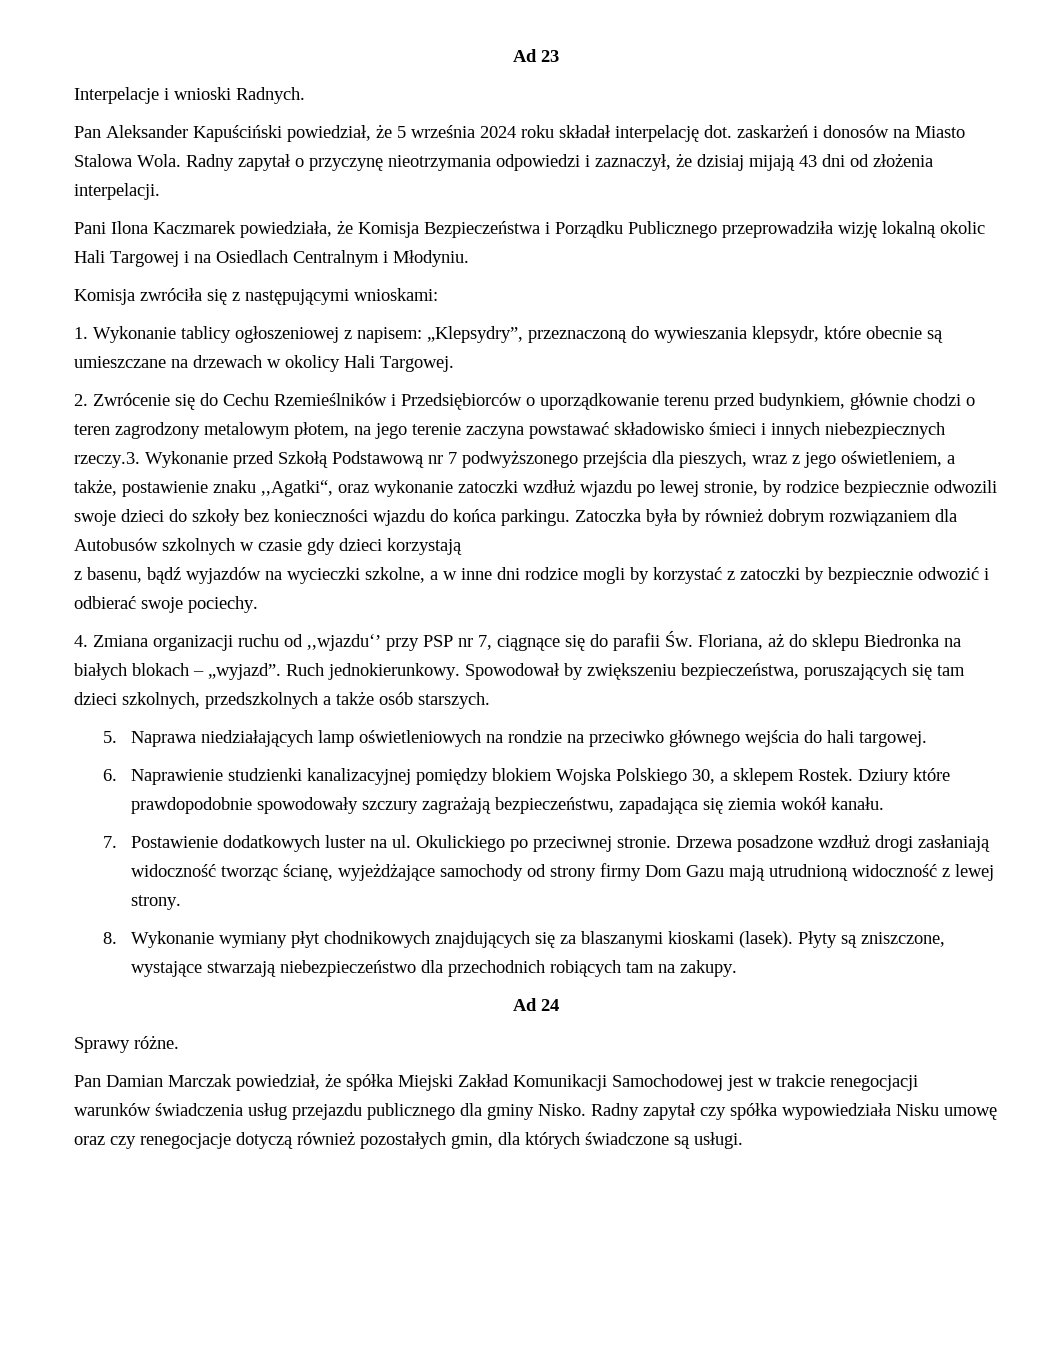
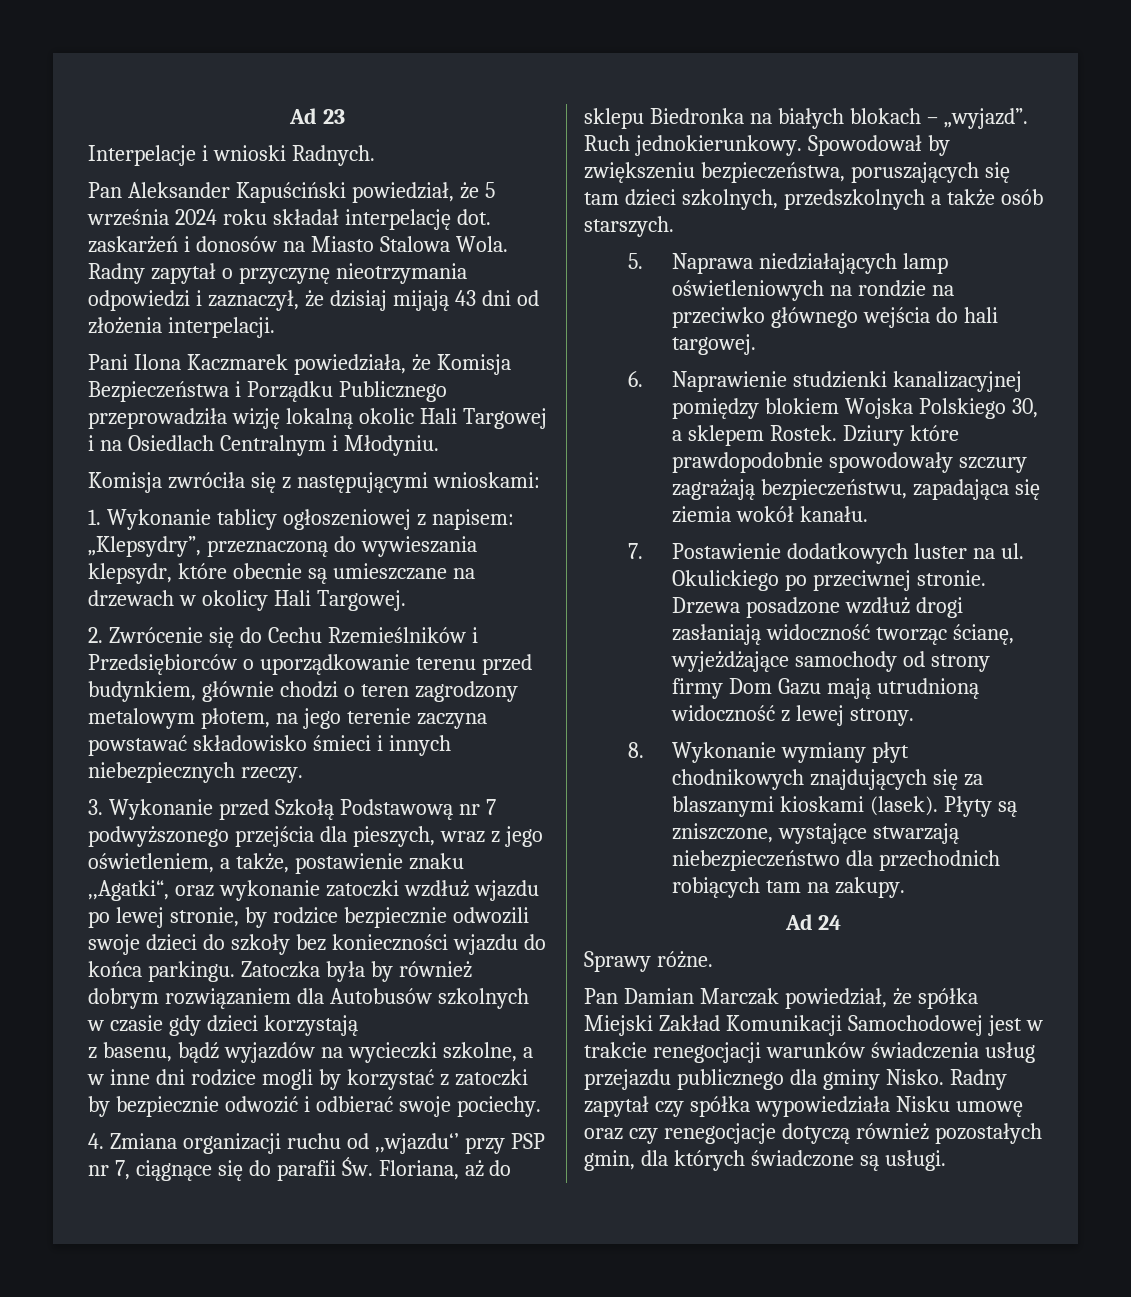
[74,452,140,468] rzeczy.3. -> [240,767,303,783] [88,799,103,815] rzeczy. // 3.

